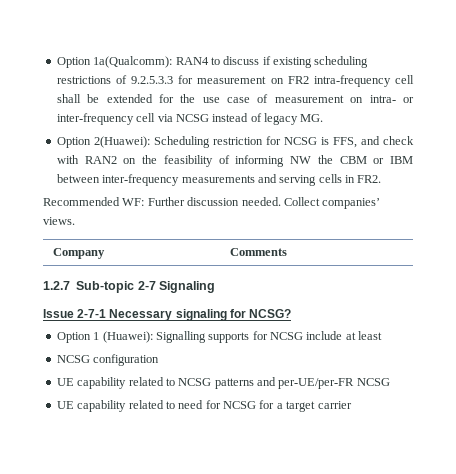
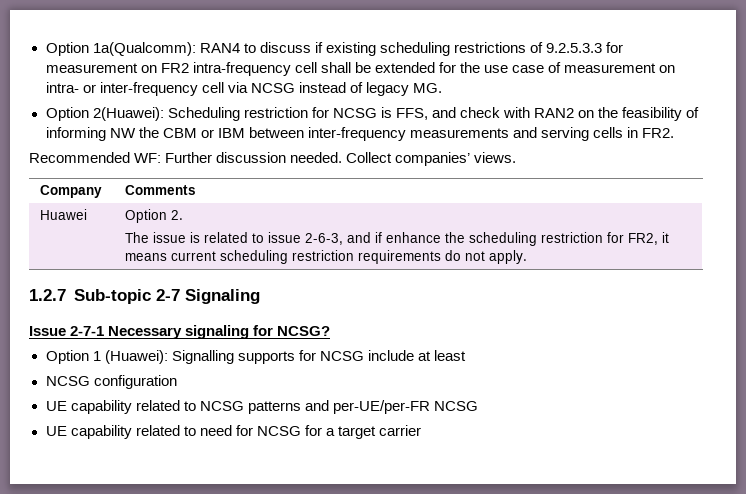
(287, 252) none -> [40,209,88,220] [125,209,184,223] [125,232,670,246] [125,250,528,264] // Huawei | Option 2. // The issue is related to issue 2-6-3, and if enhance the scheduling restriction for FR2, it means current scheduling restriction requirements do not apply.

